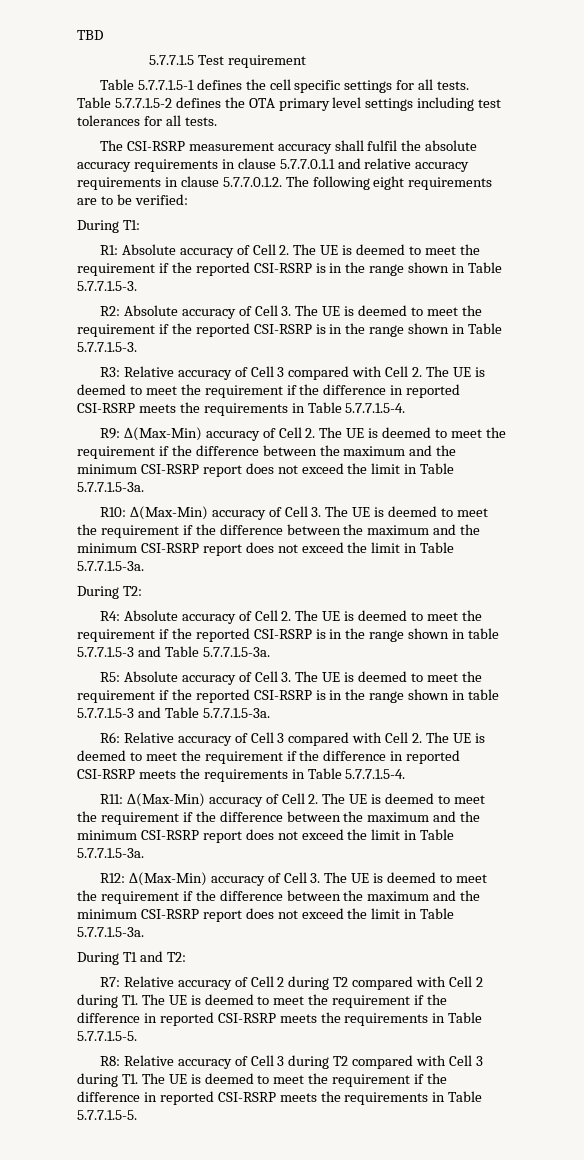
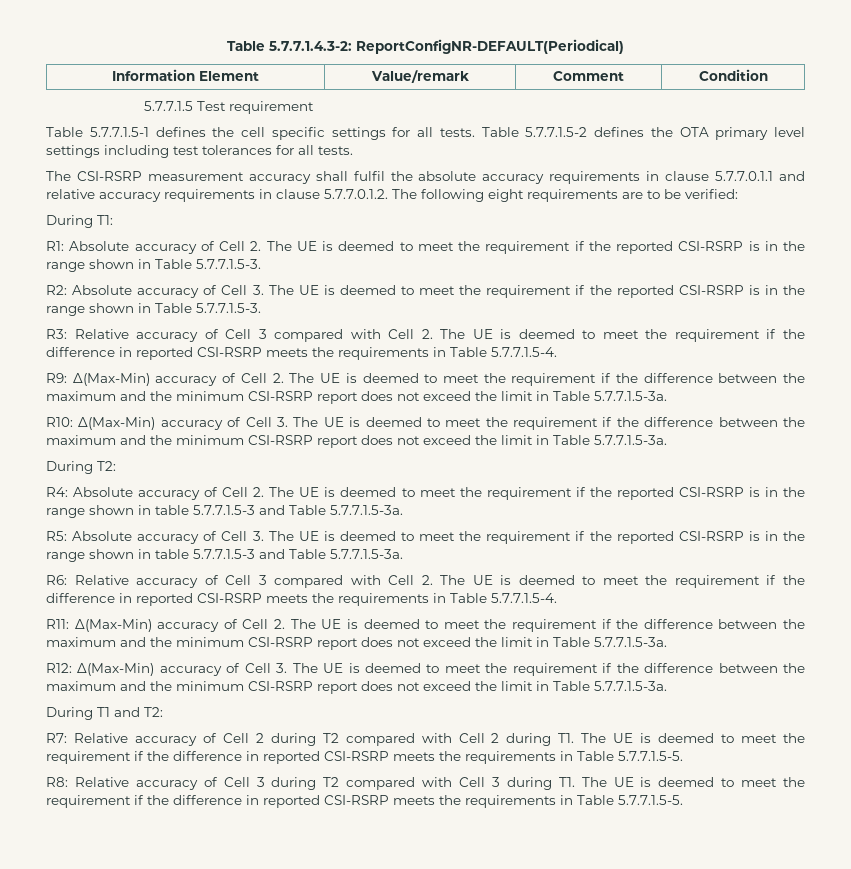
[77,30,103,40] TBD -> [227,39,624,54] [112,69,259,81] [370,70,469,83] [553,71,624,81] [698,69,768,81] Table 5.7.7.1.4.3-2: ReportConfigNR-DEFAULT(Periodical) // Information Element | Value/remark | Comment | Condition

